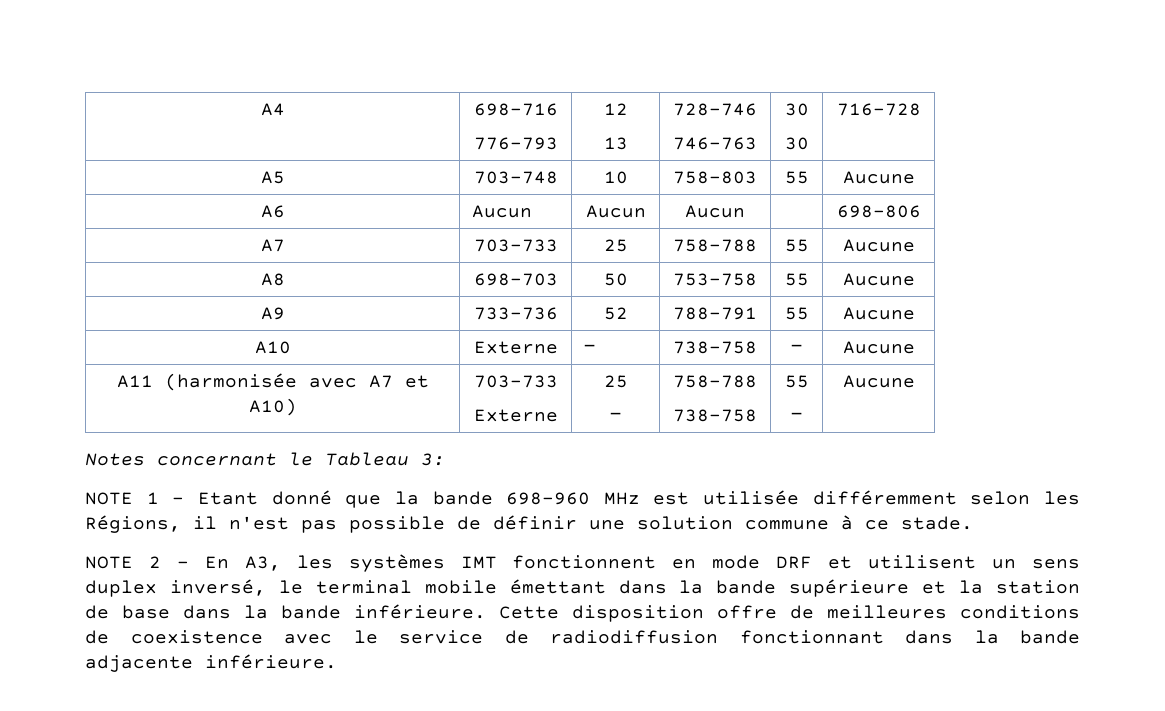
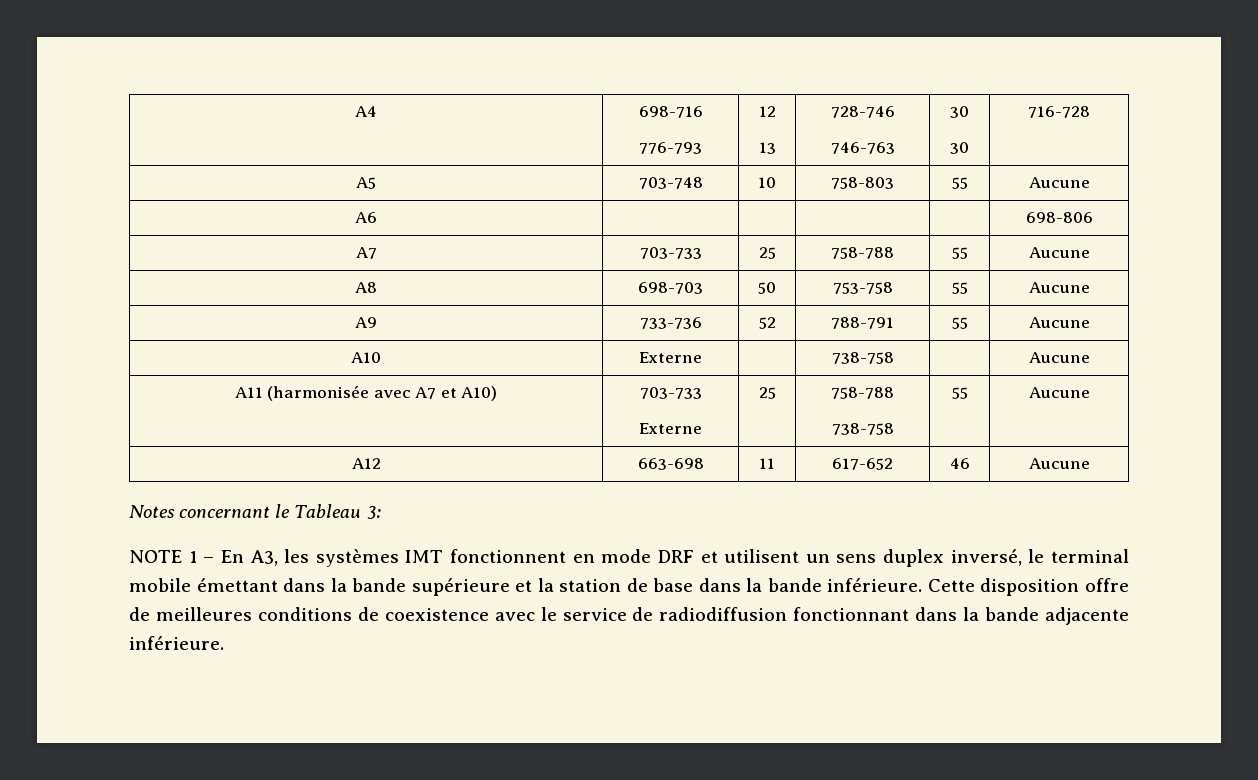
[472,205,533,218] [585,205,646,218] [685,205,745,218] Aucun | Aucun | Aucun -> (377, 217) | |
[584,344,596,353] [673,341,757,354] [791,344,802,353] ‒ | 738-758 | ‒ -> [831,352,894,364] | 738-758 |
[610,412,621,421] // ‒ -> (776, 393) none
[791,412,802,421] // ‒ -> [1028,387,1090,398] [351,458,381,469] [637,458,704,470] [759,458,775,469] [832,458,893,470] [949,458,970,469] | Aucune // A12 | 663-698 | 11 | 617-652 | 46
[197,490,1080,508] [85,515,973,533] [85,556,189,569] Etant donné que la bande 698-960 MHz est utilisée différemment selon les Régions, il n'est pas possible de définir une solution commune à ce stade. // NOTE 2 – -> (215, 560) none

